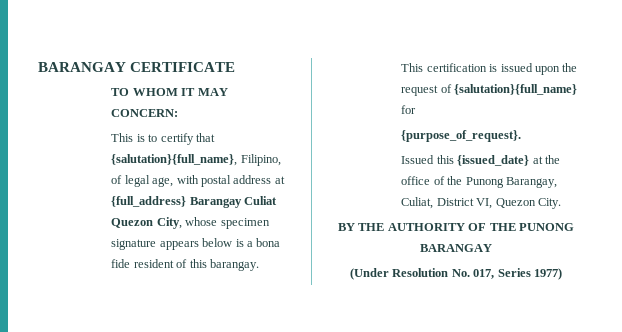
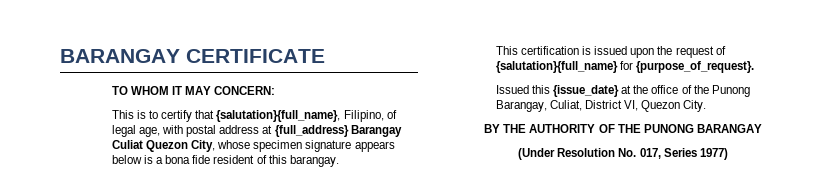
(417, 109) // -> (634, 65) none
[457,155,530,166] {issued_date} -> [553,85,620,97] {issue_date}

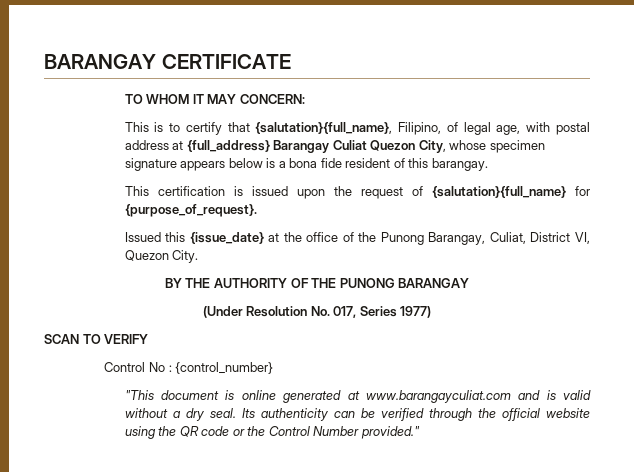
(728, 154) none -> [44,334,149,344] [104,362,274,374] [124,390,591,403] [124,408,591,421] [124,426,420,439] // SCAN TO VERIFY // Control No : {control_number} // "This document is online generated at www.barangayculiat.com and is valid without a dry seal. Its authenticity can be verified through the official website using the QR code or the Control Number provided."

